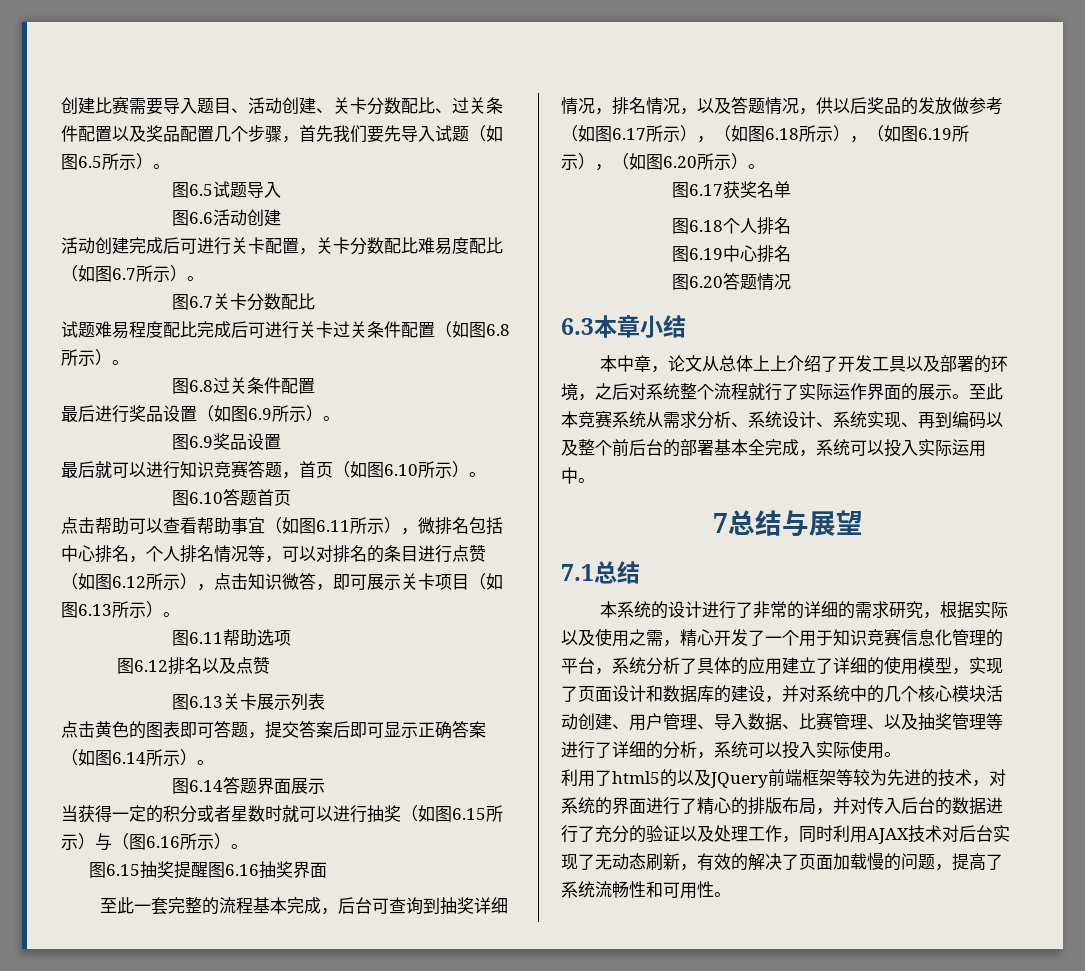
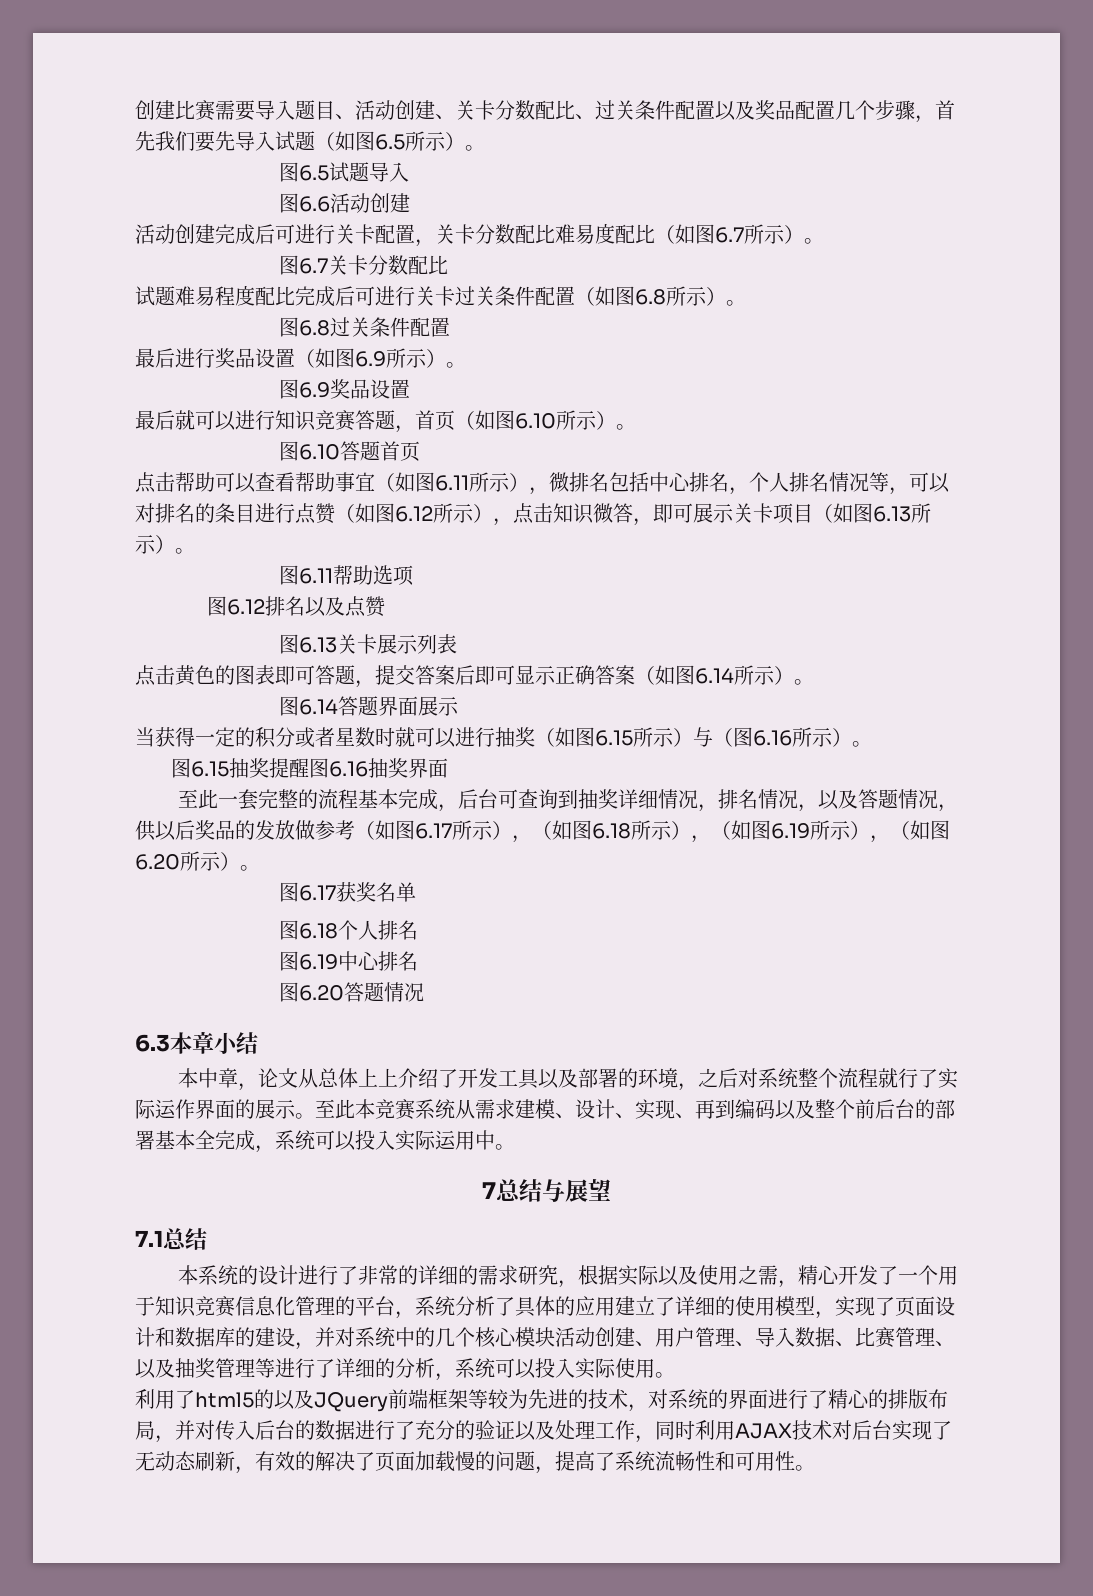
[697,411,867,429] 分析、系统设计、系统 -> [515,1099,635,1119] 建模、设计、

